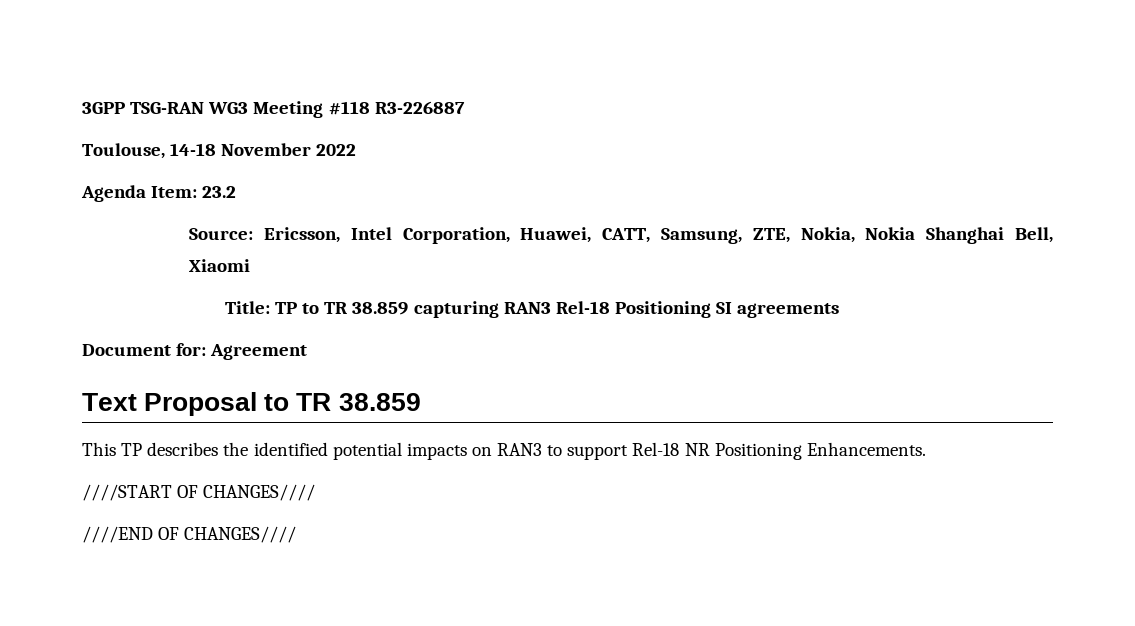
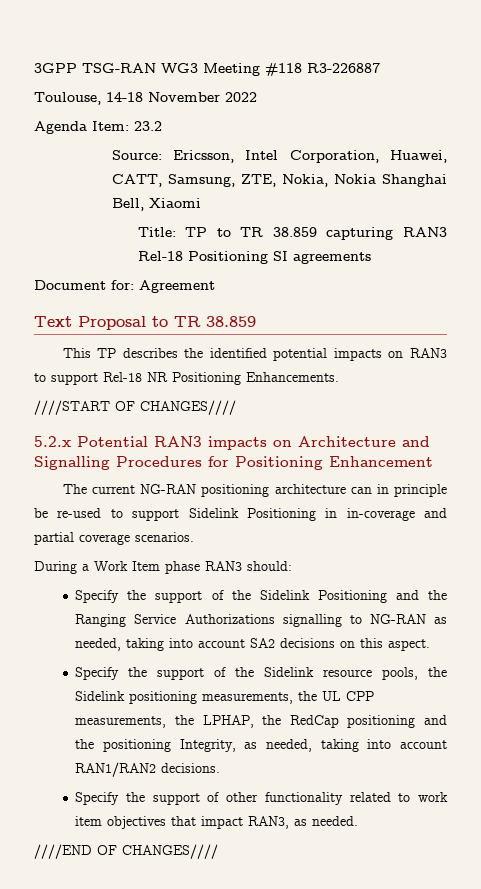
(316, 492) none -> [34,436,430,450] [34,456,433,470] [62,484,447,497] [34,508,447,521] [34,532,194,545] [34,561,292,574] [75,590,447,603] [75,614,448,627] [75,638,431,651] [75,667,447,680] [75,691,375,704] [75,715,447,728] [75,739,447,752] [75,762,221,777] [75,792,448,805] [75,816,359,829] // 5.2.x Potential RAN3 impacts on Architecture and Signalling Procedures for Positioning Enhancement // The current NG-RAN positioning architecture can in principle be re-used to support Sidelink Positioning in in-coverage and partial coverage scenarios. // During a Work Item phase RAN3 should: // Specify the support of the Sidelink Positioning and the Ranging Service Authorizations signalling to NG-RAN as needed, taking into account SA2 decisions on this aspect. // Specify the support of the Sidelink resource pools, the Sidelink positioning measurements, the UL CPP measurements, the LPHAP, the RedCap positioning and the positioning Integrity, as needed, taking into account RAN1/RAN2 decisions. // Specify the support of other functionality related to work item objectives that impact RAN3, as needed.

